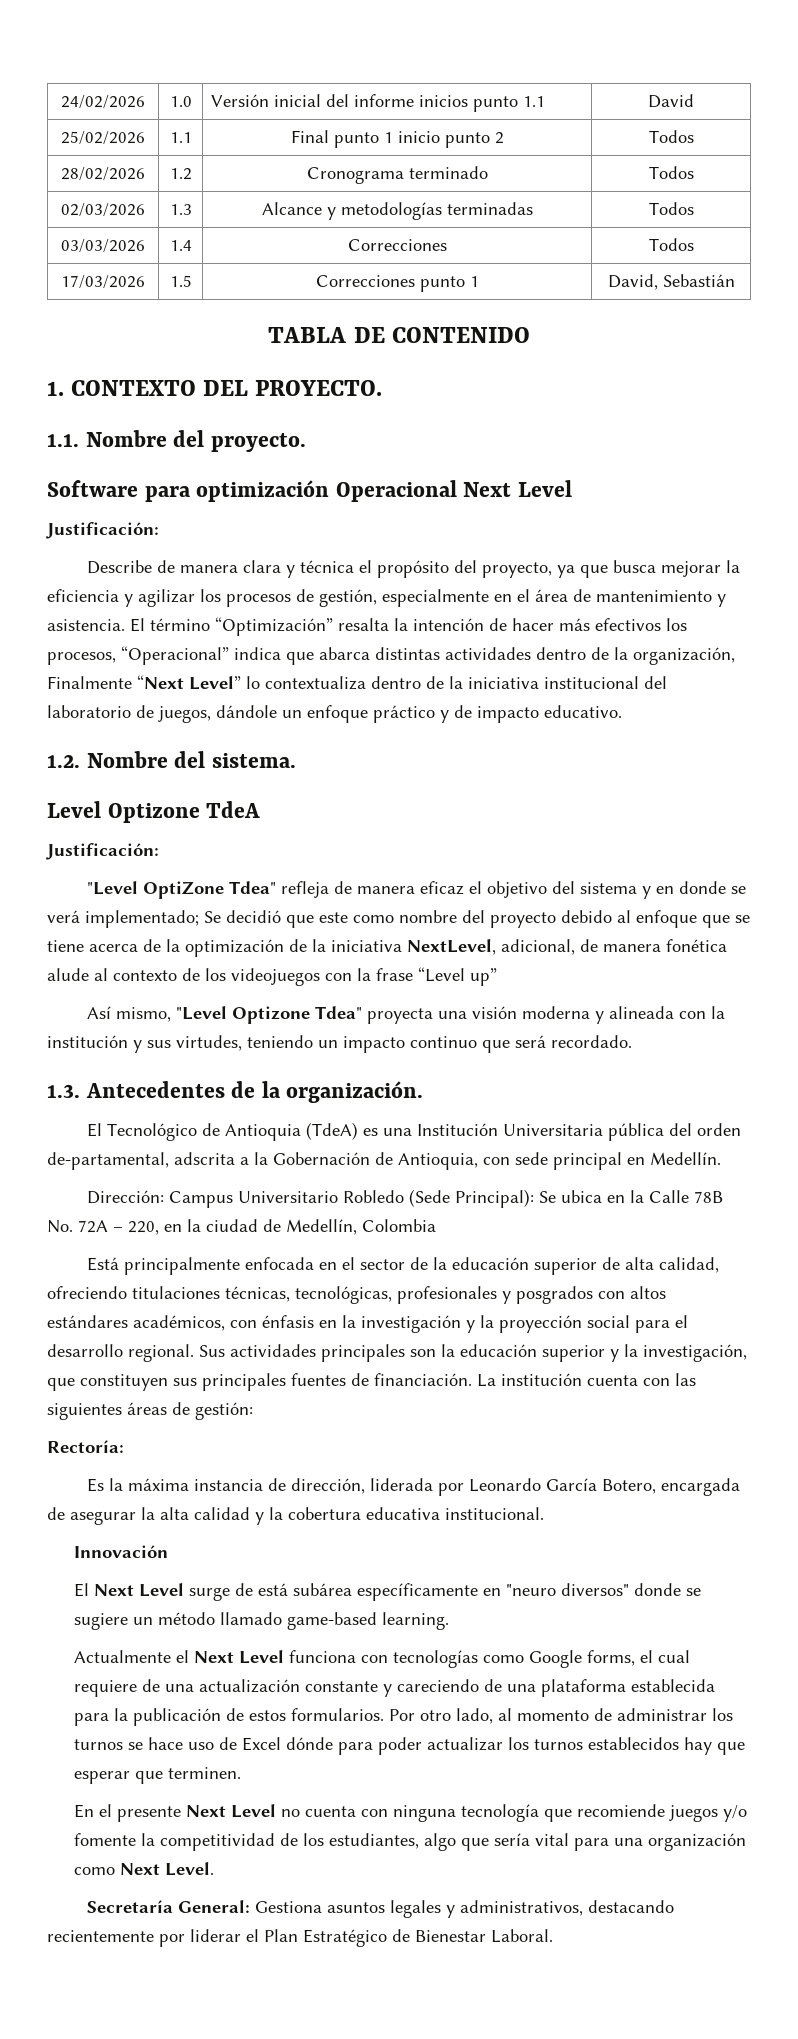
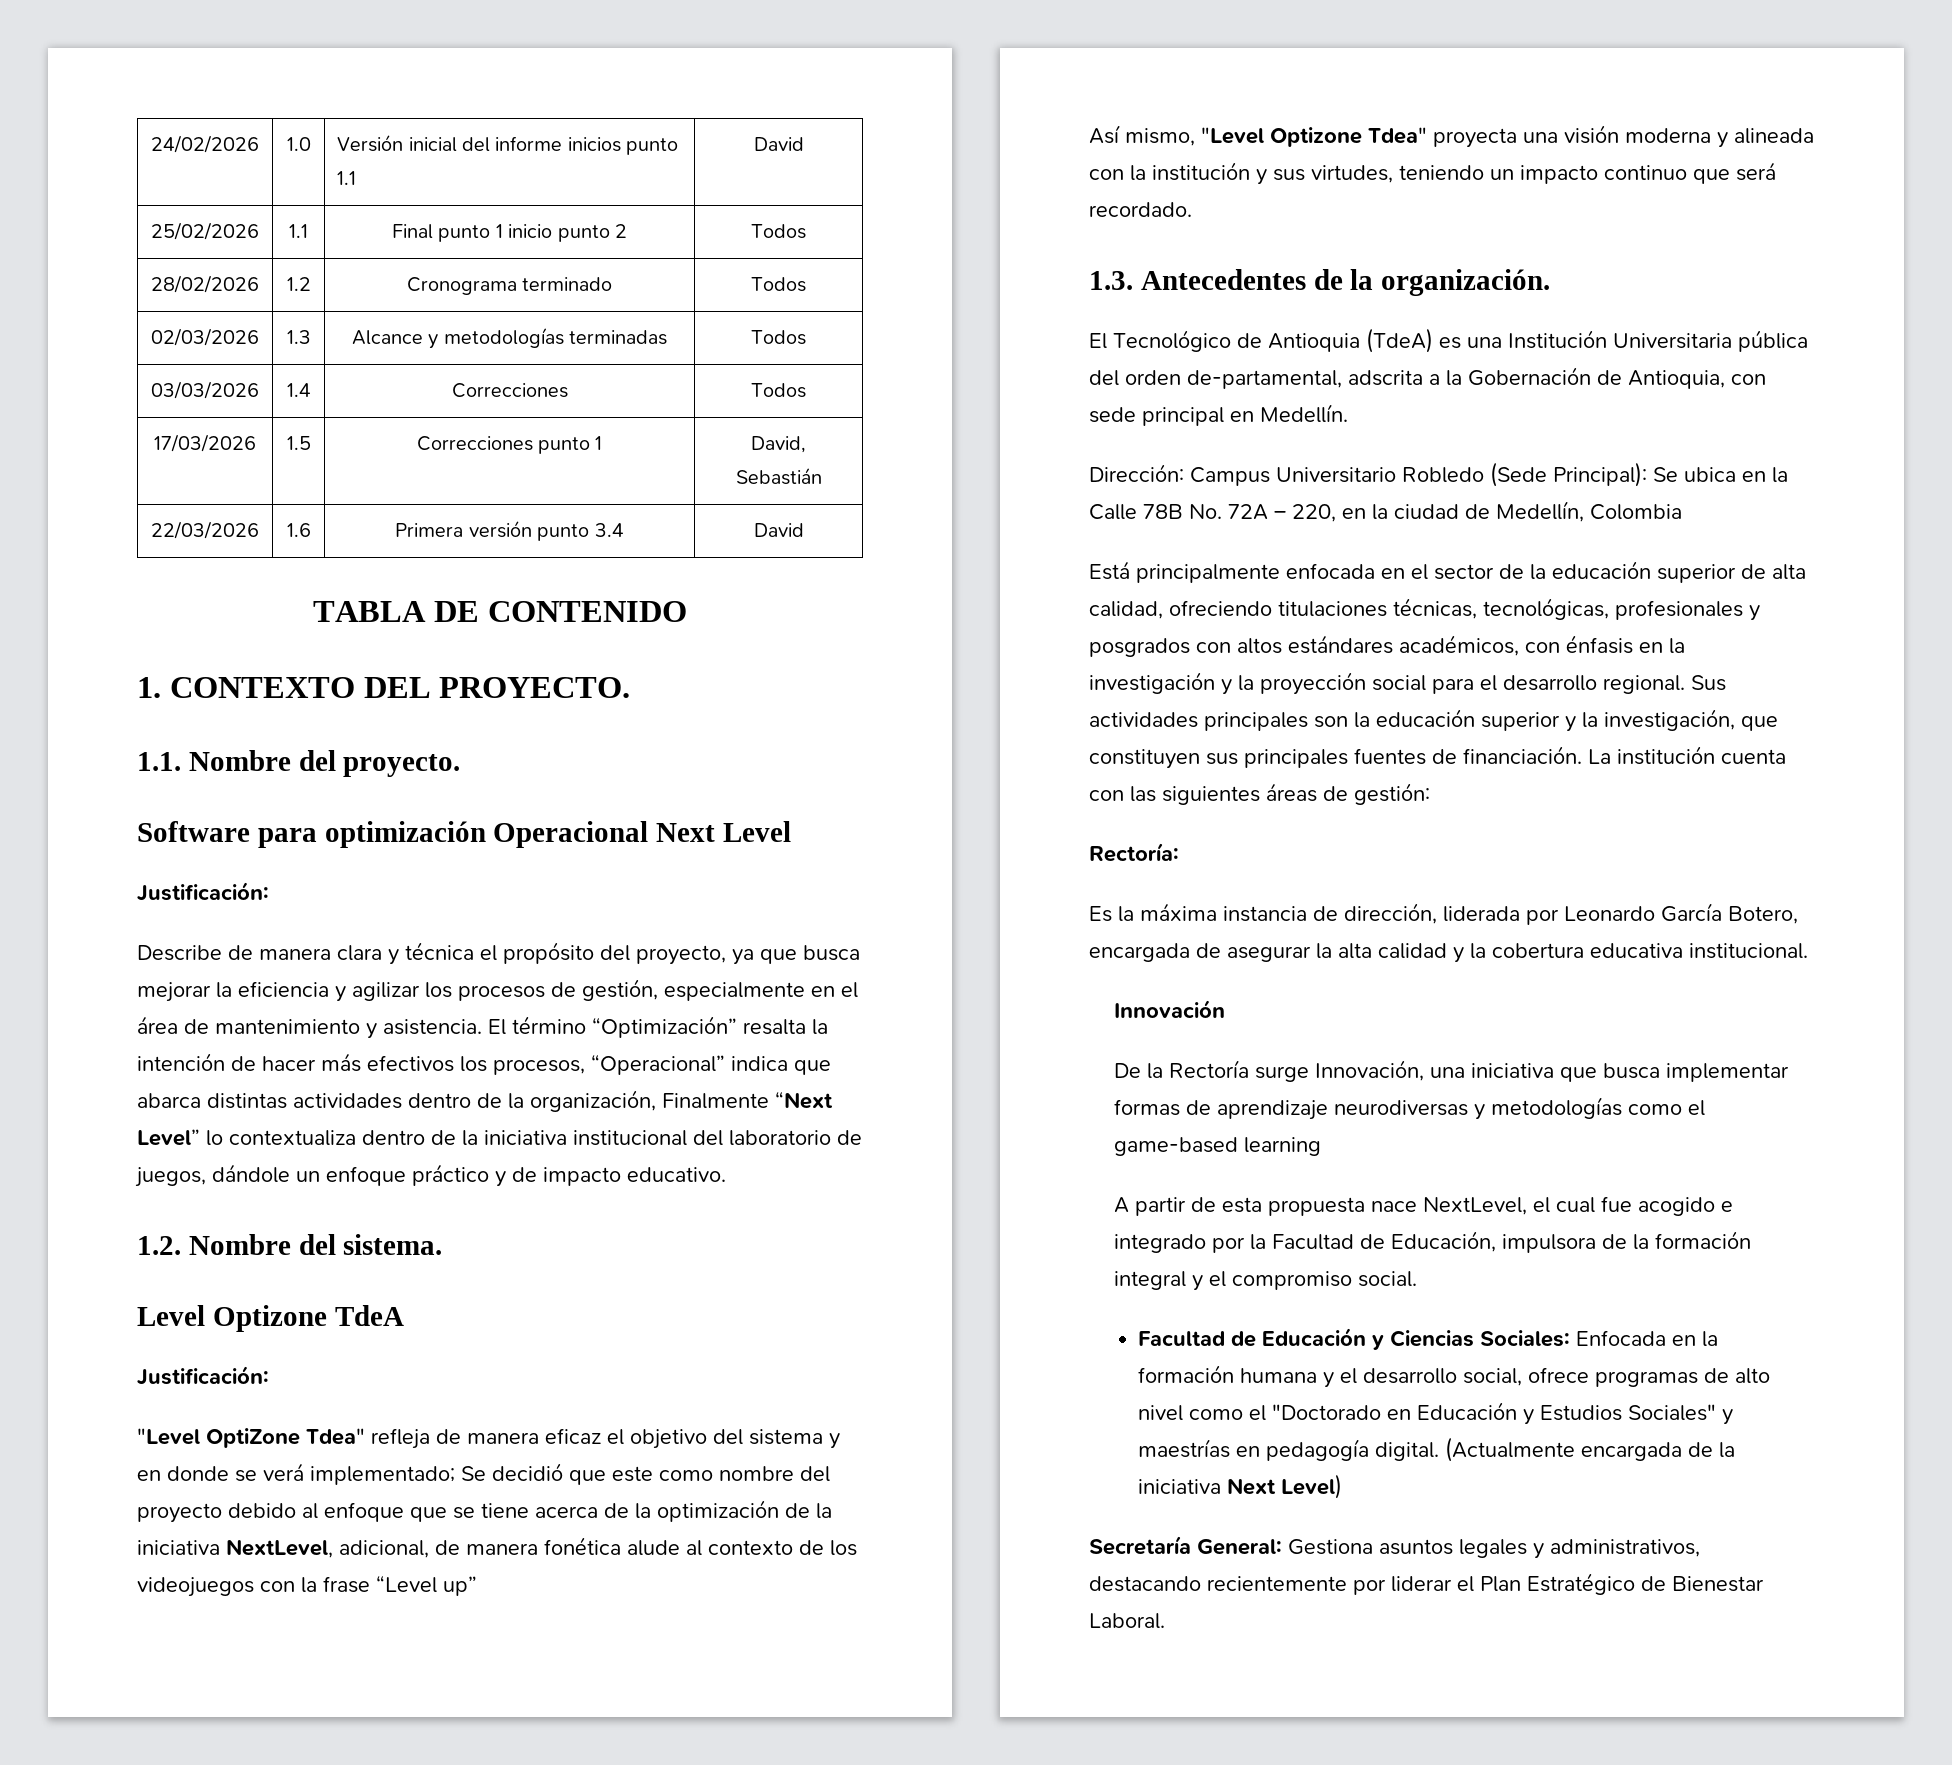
(735, 280) none -> [151,521,259,539] [286,523,311,537] [395,521,624,541] [753,523,804,537] // 22/03/2026 | 1.6 | Primera versión punto 3.4 | David
[74,1583,702,1601] [74,1612,450,1630] [74,1650,691,1668] [74,1679,716,1697] [74,1708,734,1726] [74,1737,746,1755] [74,1767,242,1784] [74,1804,748,1822] [74,1833,747,1851] [74,1862,215,1876] El Next Level surge de está subárea específicamente en "neuro diversos" donde se sugiere un método llamado game-based learning. // Actualmente el Next Level funciona con tecnologías como Google forms, el cual requiere de una actualización constante y careciendo de una plataforma establecida para la publicación de estos formularios. Por otro lado, al momento de administrar los turnos se hace uso de Excel dónde para poder actualizar los turnos establecidos hay que esperar que terminen. // En el presente Next Level no cuenta con ninguna tecnología que recomiende juegos y/o fomente la competitividad de los estudiantes, algo que sería vital para una organización como Next Level. -> [1114,1060,1790,1082] [1114,1097,1706,1120] [1114,1137,1322,1156] [1114,1196,1734,1216] [1114,1231,1752,1253] [1114,1271,1418,1291] [1138,1328,1719,1350] [1138,1365,1771,1388] [1138,1402,1734,1425] [1138,1437,1736,1462] [1138,1474,1343,1499] De la Rectoría surge Innovación, una iniciativa que busca implementar formas de aprendizaje neurodiversas y metodologías como el game-based learning // A partir de esta propuesta nace NextLevel, el cual fue acogido e integrado por la Facultad de Educación, impulsora de la formación integral y el compromiso social. // Facultad de Educación y Ciencias Sociales: Enfocada en la formación humana y el desarrollo social, ofrece programas de alto nivel como el "Doctorado en Educación y Estudios Sociales" y maestrías en pedagogía digital. (Actualmente encargada de la iniciativa Next Level)

